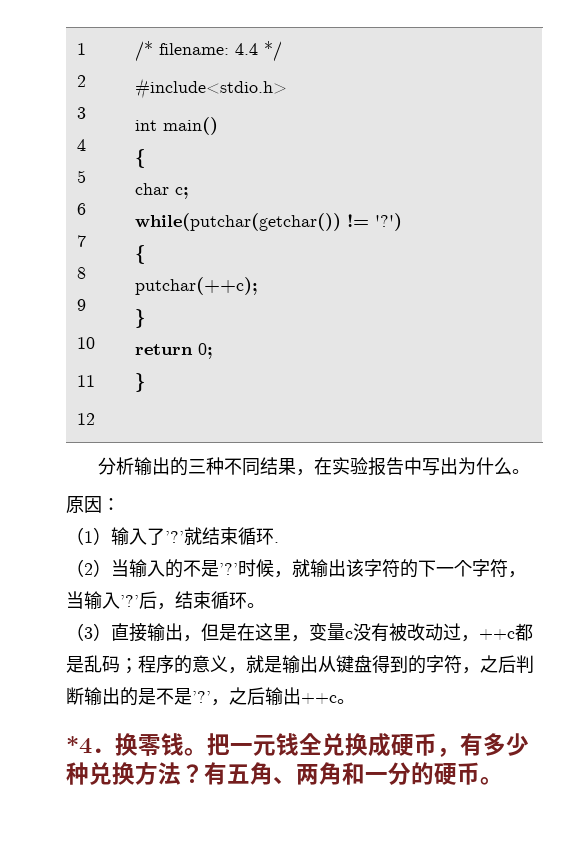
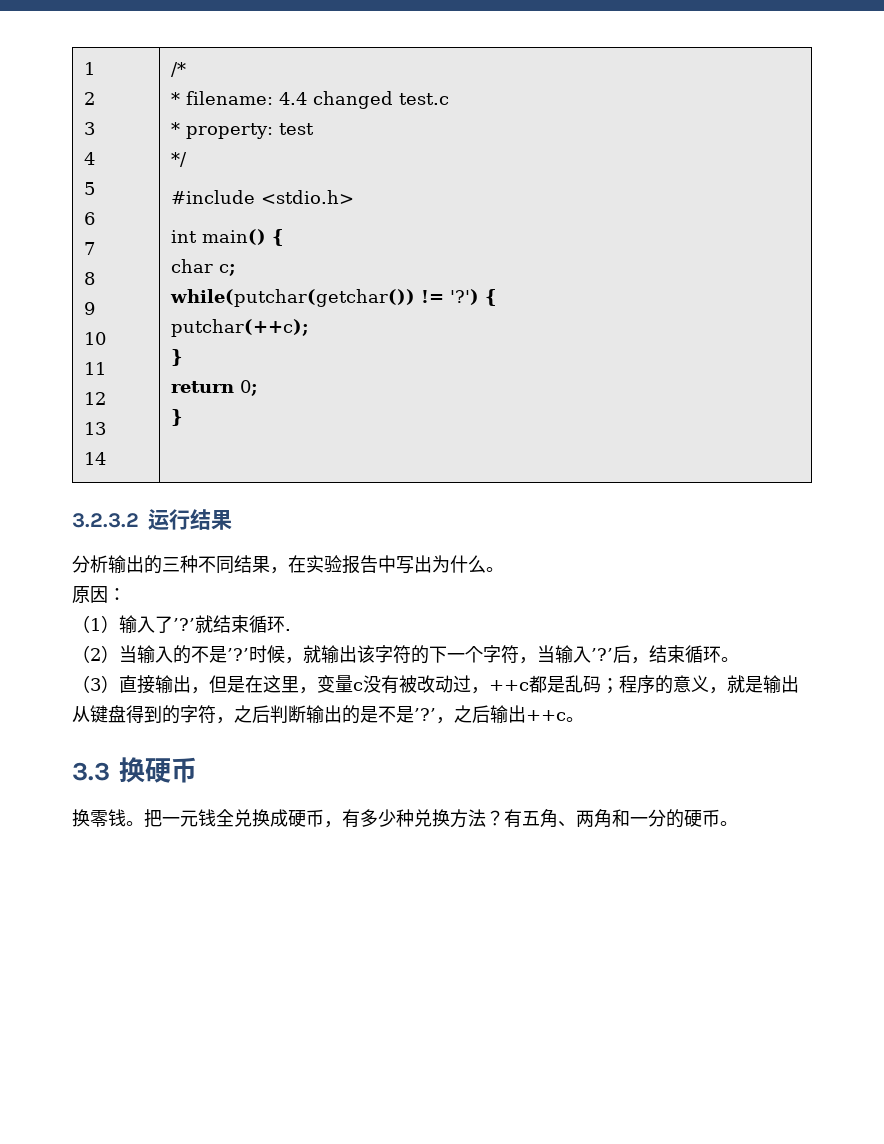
(95, 419) none -> [84,422,107,435] [84,452,107,465] // 13 // 14
(153, 51) none -> [171,92,181,105] // *
(258, 49) none -> [313,91,450,109] [171,122,315,139] changed test.c // * property: test //
[134,78,287,99] #include<stdio.h> -> [171,190,355,204] #include <stdio.h>
(218, 126) // -> (267, 237) none
(402, 222) // -> (480, 297) none
(145, 382) none -> [72,509,232,530] // 3.2.3.2运行结果
[66,736,115,754] *4． -> [72,757,197,783] 3.3换硬币 //

